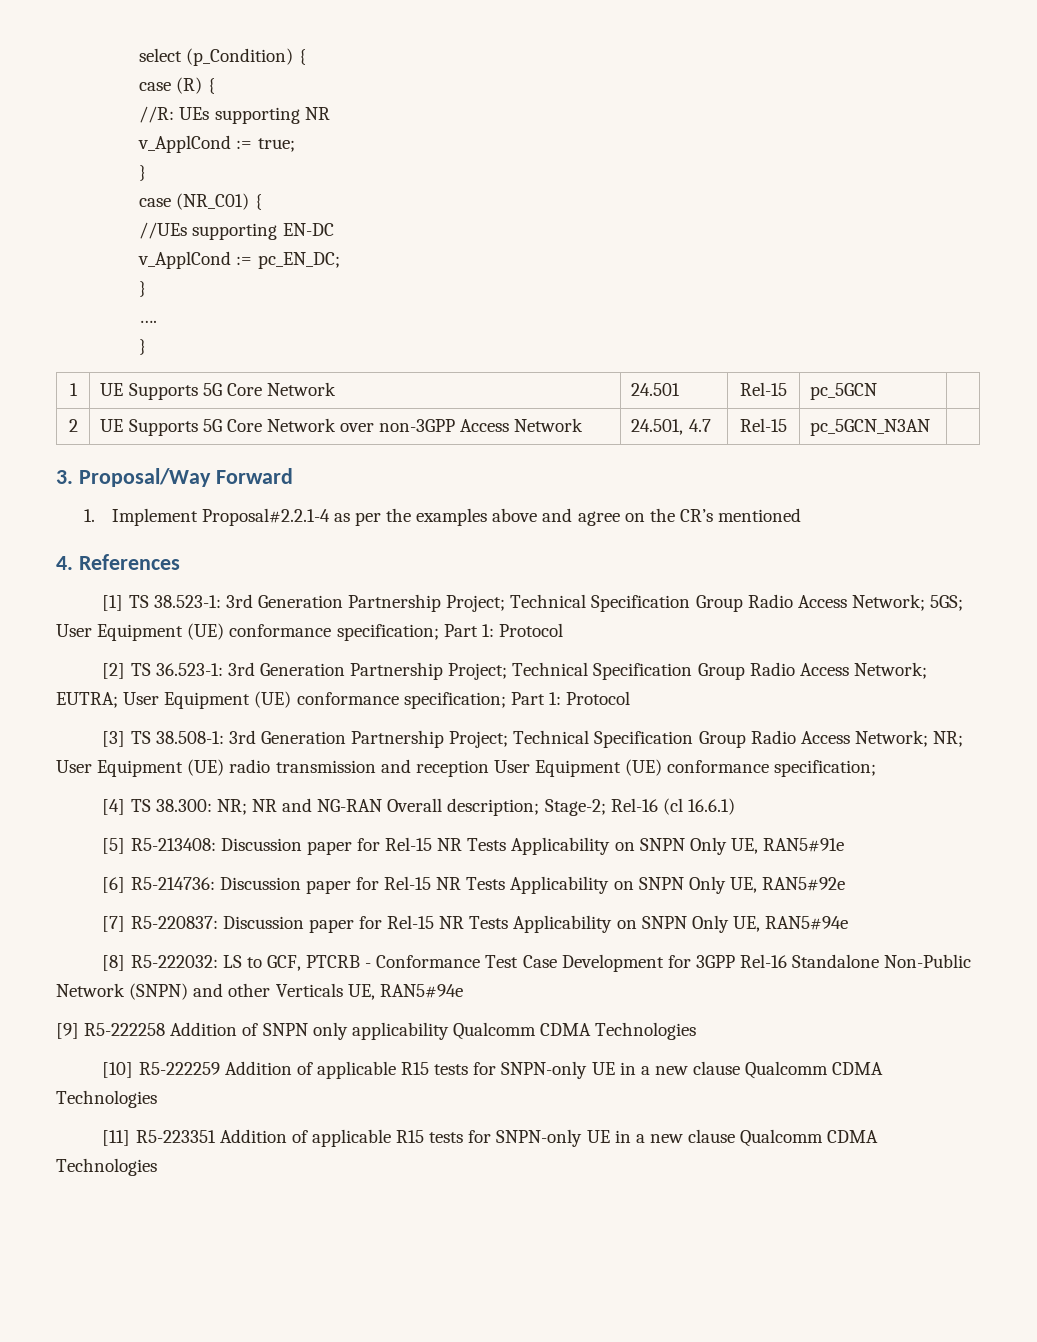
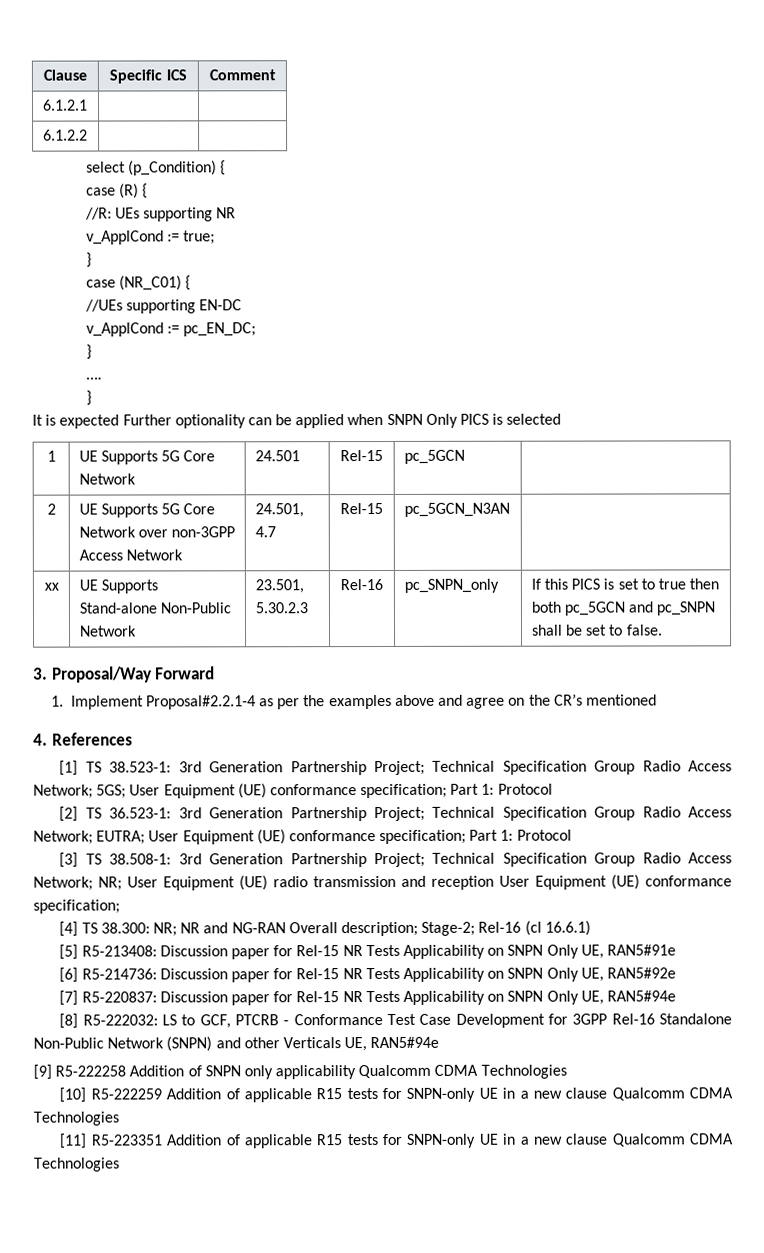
(139, 55) none -> [43,69,87,81] [109,69,187,84] [208,69,276,81] [41,99,88,111] [42,129,88,141] Clause | Specific ICS | Comment // 6.1.2.1 | | // 6.1.2.2 | | //
(147, 347) none -> [32,413,562,429] // It is expected Further optionality can be applied when SNPN Only PICS is selected
(931, 427) none -> [43,582,59,591] [78,579,158,594] [78,602,231,614] [78,625,137,637] [254,579,304,594] [254,602,308,614] [340,578,383,591] [403,578,499,593] [530,578,720,590] [530,601,716,616] [530,624,663,636] // xx | UE Supports Stand-alone Non-Public Network | 23.501, 5.30.2.3 | Rel-16 | pc_SNPN_only | If this PICS is set to true then both pc_5GCN and pc_SNPN shall be set to false.

